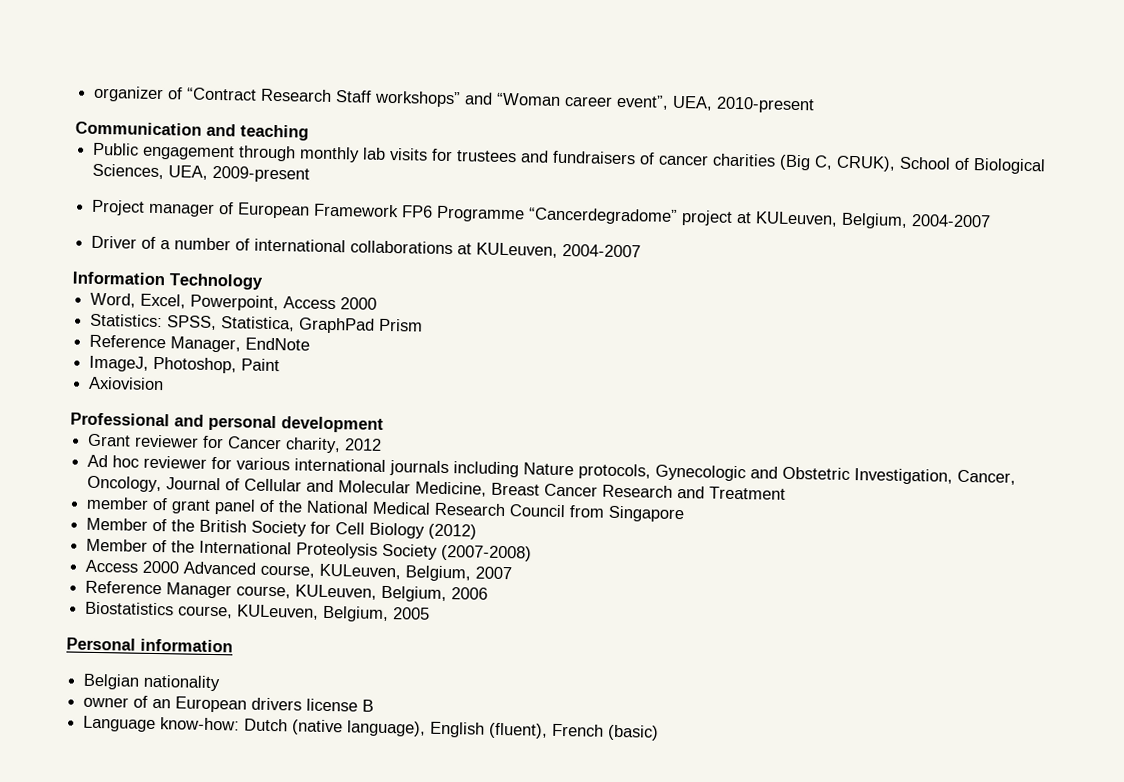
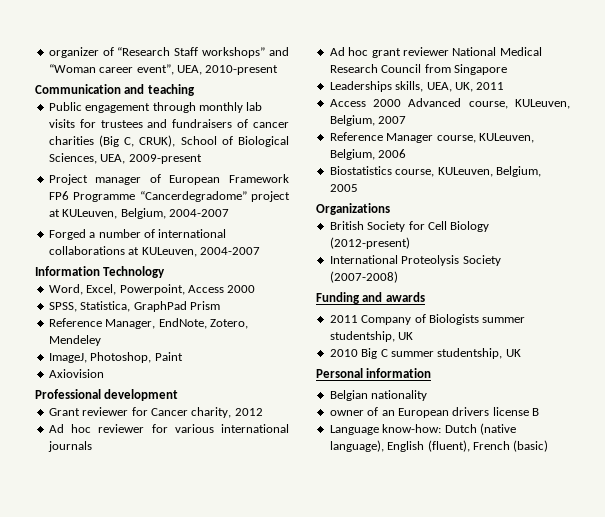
[186,87,333,102] “Contract Research -> [117,47,171,56] “Research
[91,235,157,249] Driver of -> [48,229,86,240] Forged
[90,313,164,328] Statistics: -> (256, 289) none
[245,337,311,351] EndNote -> [158,318,248,329] [48,335,101,346] EndNote, Zotero, Mendeley
[174,414,277,432] and personal -> (101, 394) none
[453,461,1017,485] [87,475,787,500] [86,496,304,515] including Nature protocols, Gynecologic and Obstetric Investigation, Cancer, Oncology, Journal of Cellular and Molecular Medicine, Breast Cancer Research and Treatment // member of grant panel of the -> [329,47,449,58] // Ad hoc grant reviewer
[86,517,478,540] [86,538,533,562] Member of the British Society for Cell Biology (2012) // Member of the International Proteolysis Society (2007-2008) -> [329,81,505,92] Leaderships skills, UEA, UK, 2011
(431, 613) none -> [316,203,390,215] [329,221,490,232] [329,237,410,249] [329,255,501,266] [329,271,398,283] [316,292,425,304] [329,314,526,325] [329,331,414,342] [329,348,521,359] // Organizations // British Society for Cell Biology (2012-present) // International Proteolysis Society (2007-2008) // Funding and awards // 2011 Company of Biologists summer studentship, UK // 2010 Big C summer studentship, UK

